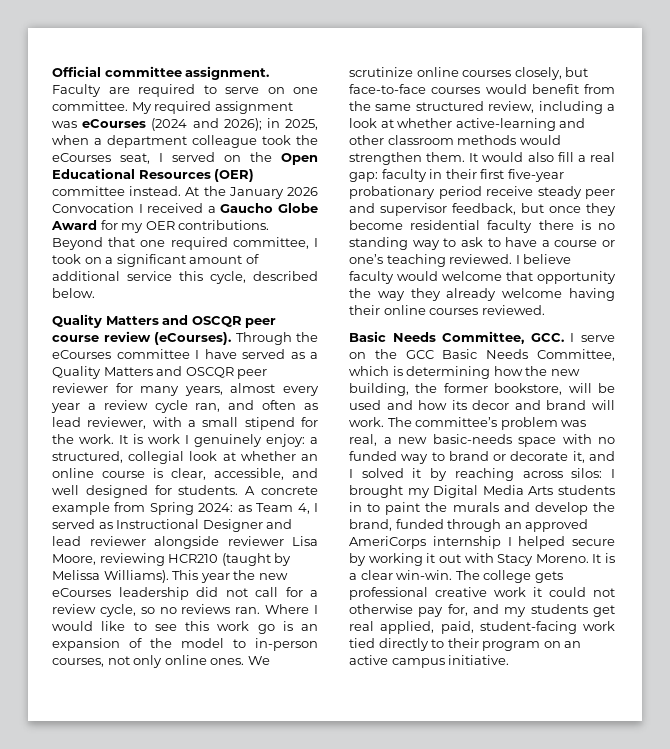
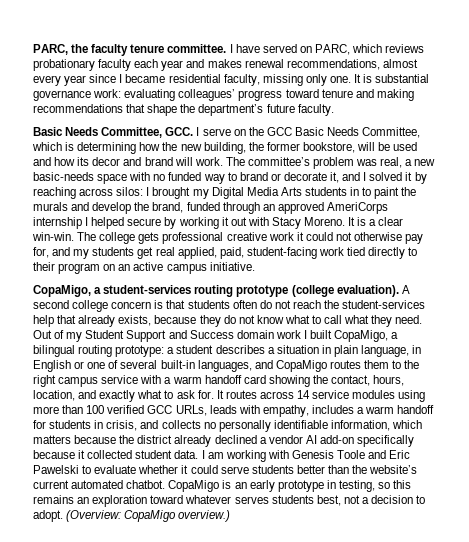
[52,66,270,80] [52,84,318,97] [52,101,293,114] [52,118,318,131] [52,135,318,148] [52,152,318,165] [52,168,255,182] [52,186,318,199] [52,203,318,213] [51,220,270,233] [52,237,318,250] [52,254,259,267] [52,271,318,284] [52,288,95,298] [52,314,277,328] [52,331,318,345] [52,349,318,359] [52,366,268,379] [52,383,319,396] [51,400,318,413] [52,417,319,430] [52,434,318,447] [52,451,318,464] [52,468,318,480] [52,485,318,498] [52,502,318,515] [52,519,293,532] [52,536,318,549] [52,553,292,566] [52,570,288,583] [52,587,318,600] [52,604,318,617] [52,621,318,634] [52,638,318,651] [52,655,270,668] [349,67,589,80] [349,84,615,94] [349,101,615,114] [349,118,586,131] [349,135,561,145] [349,152,615,165] [349,169,564,182] [349,186,615,199] [349,203,616,216] [349,220,615,233] [349,237,615,250] [349,254,572,267] [349,271,616,284] [349,288,615,301] [349,305,545,315] Official committee assignment. Faculty are required to serve on one committee. My required assignment was eCourses (2024 and 2026); in 2025, when a department colleague took the eCourses seat, I served on the Open Educational Resources (OER) committee instead. At the January 2026 Convocation I received a Gaucho Globe Award for my OER contributions. Beyond that one required committee, I took on a significant amount of additional service this cycle, described below. // Quality Matters and OSCQR peer course review (eCourses). Through the eCourses committee I have served as a Quality Matters and OSCQR peer reviewer for many years, almost every year a review cycle ran, and often as lead reviewer, with a small stipend for the work. It is work I genuinely enjoy: a structured, collegial look at whether an online course is clear, accessible, and well designed for students. A concrete example from Spring 2024: as Team 4, I served as Instructional Designer and lead reviewer alongside reviewer Lisa Moore, reviewing HCR210 (taught by Melissa Williams). This year the new eCourses leadership did not call for a review cycle, so no reviews ran. Where I would like to see this work go is an expansion of the model to in-person courses, not only online ones. We scrutinize online courses closely, but face-to-face courses would benefit from the same structured review, including a look at whether active-learning and other classroom methods would strengthen them. It would also fill a real gap: faculty in their first five-year probationary period receive steady peer and supervisor feedback, but once they become residential faculty there is no standing way to ask to have a course or one’s teaching reviewed. I believe faculty would welcome that opportunity the way they already welcome having their online courses reviewed. -> [33,44,425,56] [33,59,418,71] [33,74,430,86] [33,89,414,101] [33,104,334,116] PARC, the faculty tenure committee. I have served on PARC, which reviews probationary faculty each year and makes renewal recommendations, almost every year since I became residential faculty, missing only one. It is substantial governance work: evaluating colleagues’ progress toward tenure and making recommendations that shape the department’s future faculty.
(510, 660) none -> [33,285,410,297] [33,300,426,312] [33,315,423,327] [33,330,399,342] [33,345,422,357] [33,360,420,372] [33,375,405,387] [33,390,426,402] [33,405,435,417] [33,420,423,432] [33,435,415,447] [33,450,411,462] [33,465,418,474] [33,480,412,492] [33,495,426,507] [33,510,231,522] // CopaMigo, a student-services routing prototype (college evaluation). A second college concern is that students often do not reach the student-services help that already exists, because they do not know what to call what they need. Out of my Student Support and Success domain work I built CopaMigo, a bilingual routing prototype: a student describes a situation in plain language, in English or one of several built-in languages, and CopaMigo routes them to the right campus service with a warm handoff card showing the contact, hours, location, and exactly what to ask for. It routes across 14 service modules using more than 100 verified GCC URLs, leads with empathy, includes a warm handoff for students in crisis, and collects no personally identifiable information, which matters because the district already declined a vendor AI add-on specifically because it collected student data. I am working with Genesis Toole and Eric Pawelski to evaluate whether it could serve students better than the website’s current automated chatbot. CopaMigo is an early prototype in testing, so this remains an exploration toward whatever serves students best, not a decision to adopt. (Overview: CopaMigo overview.)

